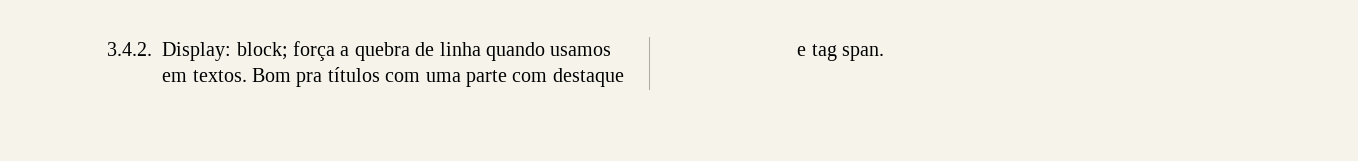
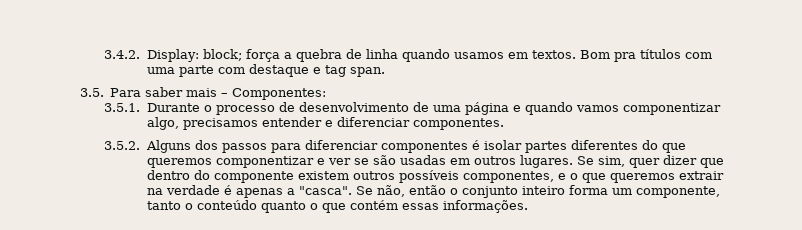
(885, 53) none -> [79,87,326,100] [104,102,721,115] [146,117,504,130] [104,140,686,153] [146,155,724,168] [146,170,724,183] [146,185,720,198] [146,200,528,213] // 3.5. Para saber mais – Componentes: // 3.5.1. Durante o processo de desenvolvimento de uma página e quando vamos componentizar algo, precisamos entender e diferenciar componentes. // 3.5.2. Alguns dos passos para diferenciar componentes é isolar partes diferentes do que queremos componentizar e ver se são usadas em outros lugares. Se sim, quer dizer que dentro do componente existem outros possíveis componentes, e o que queremos extrair na verdade é apenas a "casca". Se não, então o conjunto inteiro forma um componente, tanto o conteúdo quanto o que contém essas informações.

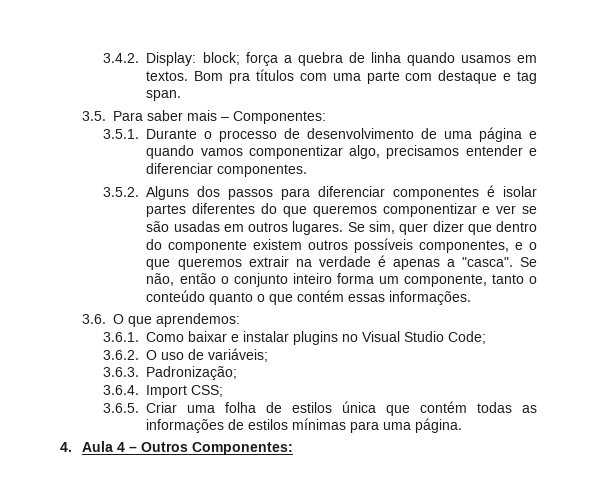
(528, 206) none -> [81,313,240,327] [103,331,487,345] [103,348,269,362] [103,366,238,380] [103,385,224,398] [103,401,538,416] [146,418,463,433] [60,441,293,455] // 3.6. O que aprendemos: // 3.6.1. Como baixar e instalar plugins no Visual Studio Code; // 3.6.2. O uso de variáveis; // 3.6.3. Padronização; // 3.6.4. Import CSS; // 3.6.5. Criar uma folha de estilos única que contém todas as informações de estilos mínimas para uma página. // 4. Aula 4 – Outros Componentes:

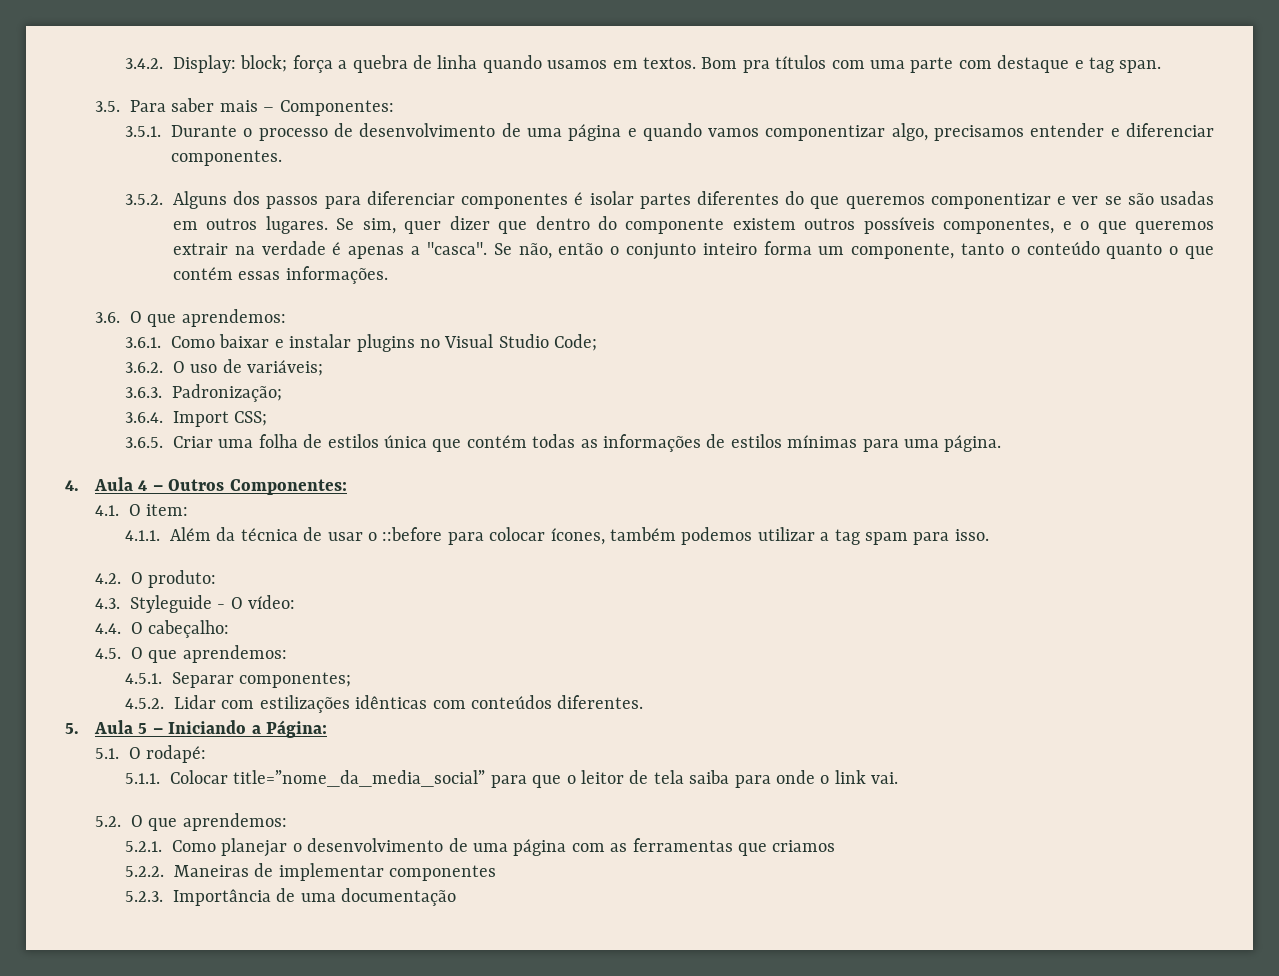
(293, 448) none -> [95,504,189,516] [125,527,989,545] [95,570,217,588] [95,595,296,613] [95,620,230,638] [95,645,287,663] [125,672,352,688] [125,695,644,713] [65,720,328,738] [95,745,207,763] [125,770,899,788] [95,813,287,831] [125,838,836,857] [125,863,497,881] [125,888,457,906] // 4.1. O item: // 4.1.1. Além da técnica de usar o ::before para colocar ícones, também podemos utilizar a tag spam para isso. // 4.2. O produto: // 4.3. Styleguide - O vídeo: // 4.4. O cabeçalho: // 4.5. O que aprendemos: // 4.5.1. Separar componentes; // 4.5.2. Lidar com estilizações idênticas com conteúdos diferentes. // 5. Aula 5 – Iniciando a Página: // 5.1. O rodapé: // 5.1.1. Colocar title=”nome_da_media_social” para que o leitor de tela saiba para onde o link vai. // 5.2. O que aprendemos: // 5.2.1. Como planejar o desenvolvimento de uma página com as ferramentas que criamos // 5.2.2. Maneiras de implementar componentes // 5.2.3. Importância de uma documentação

